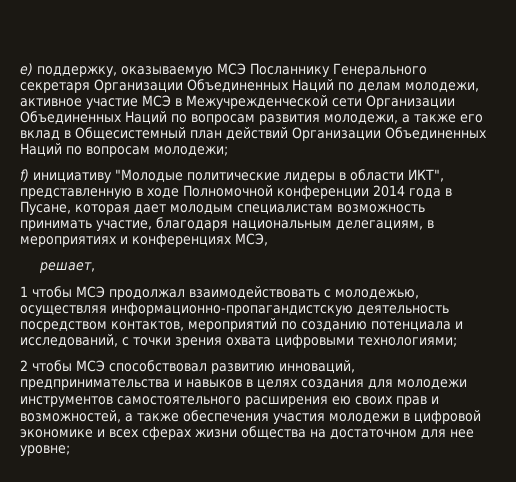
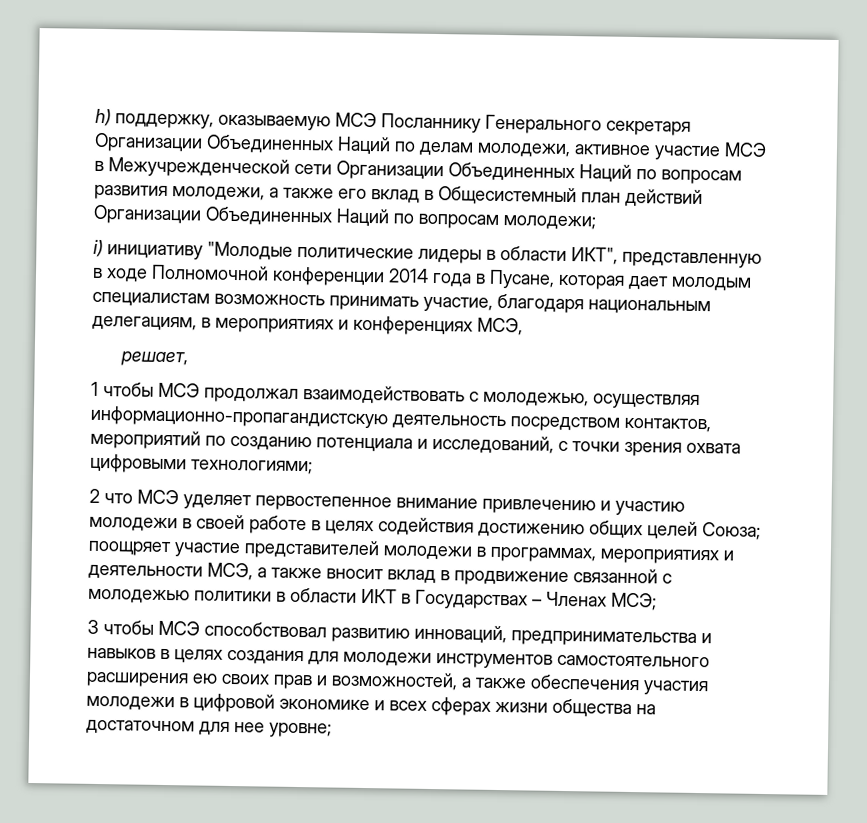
[20,63,33,76] e) -> [95,108,111,127] h)
[20,169,29,182] f) -> [93,239,103,258] i)
(28, 365) none -> [104,489,685,516] [89,514,761,540] [88,539,734,565] [88,562,672,587] [88,587,657,611] [87,619,99,634] что МСЭ уделяет первостепенное внимание привлечению и участию молодежи в своей работе в целях содействия достижению общих целей Союза; поощряет участие представителей молодежи в программах, мероприятиях и деятельности МСЭ, а также вносит вклад в продвижение связанной с молодежью политики в области ИКТ в Государствах – Членах МСЭ; // 3

